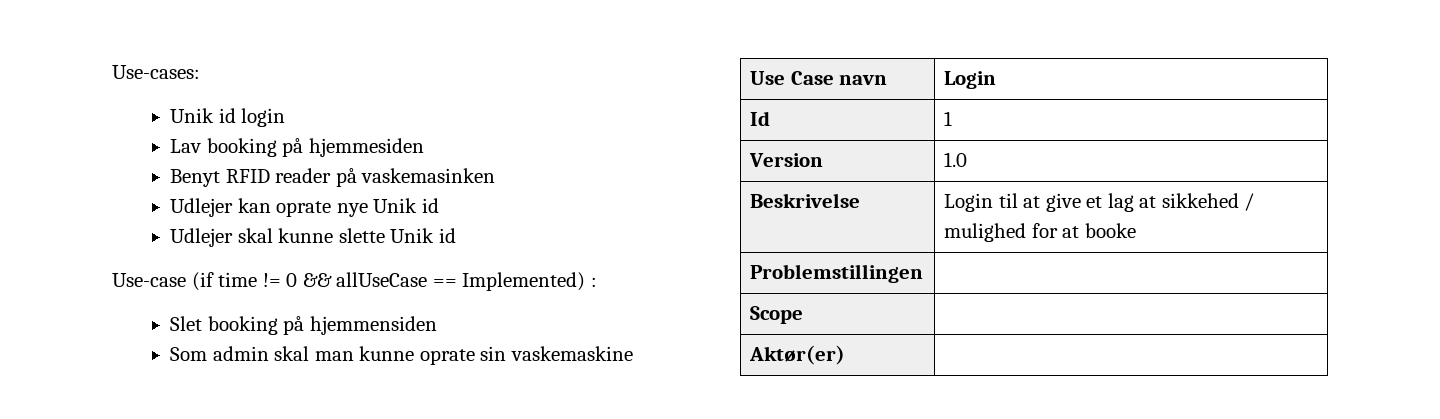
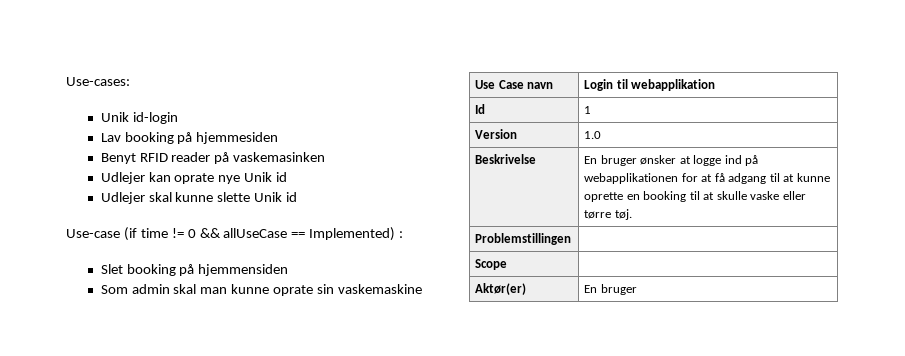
[218,108,286,127] id login -> [132,112,178,124] id-login
(997, 80) none -> [616,79,716,91] til webapplikation
[944,193,1255,212] [944,223,1136,242] Login til at give et lag at sikkehed / mulighed for at booke -> [584,155,759,166] [584,173,830,184] [584,191,806,202] [584,209,632,220] En bruger ønsker at logge ind på webapplikationen for at få adgang til at kunne oprette en booking til at skulle vaske eller tørre tøj.
(846, 355) none -> [584,284,637,295] En bruger

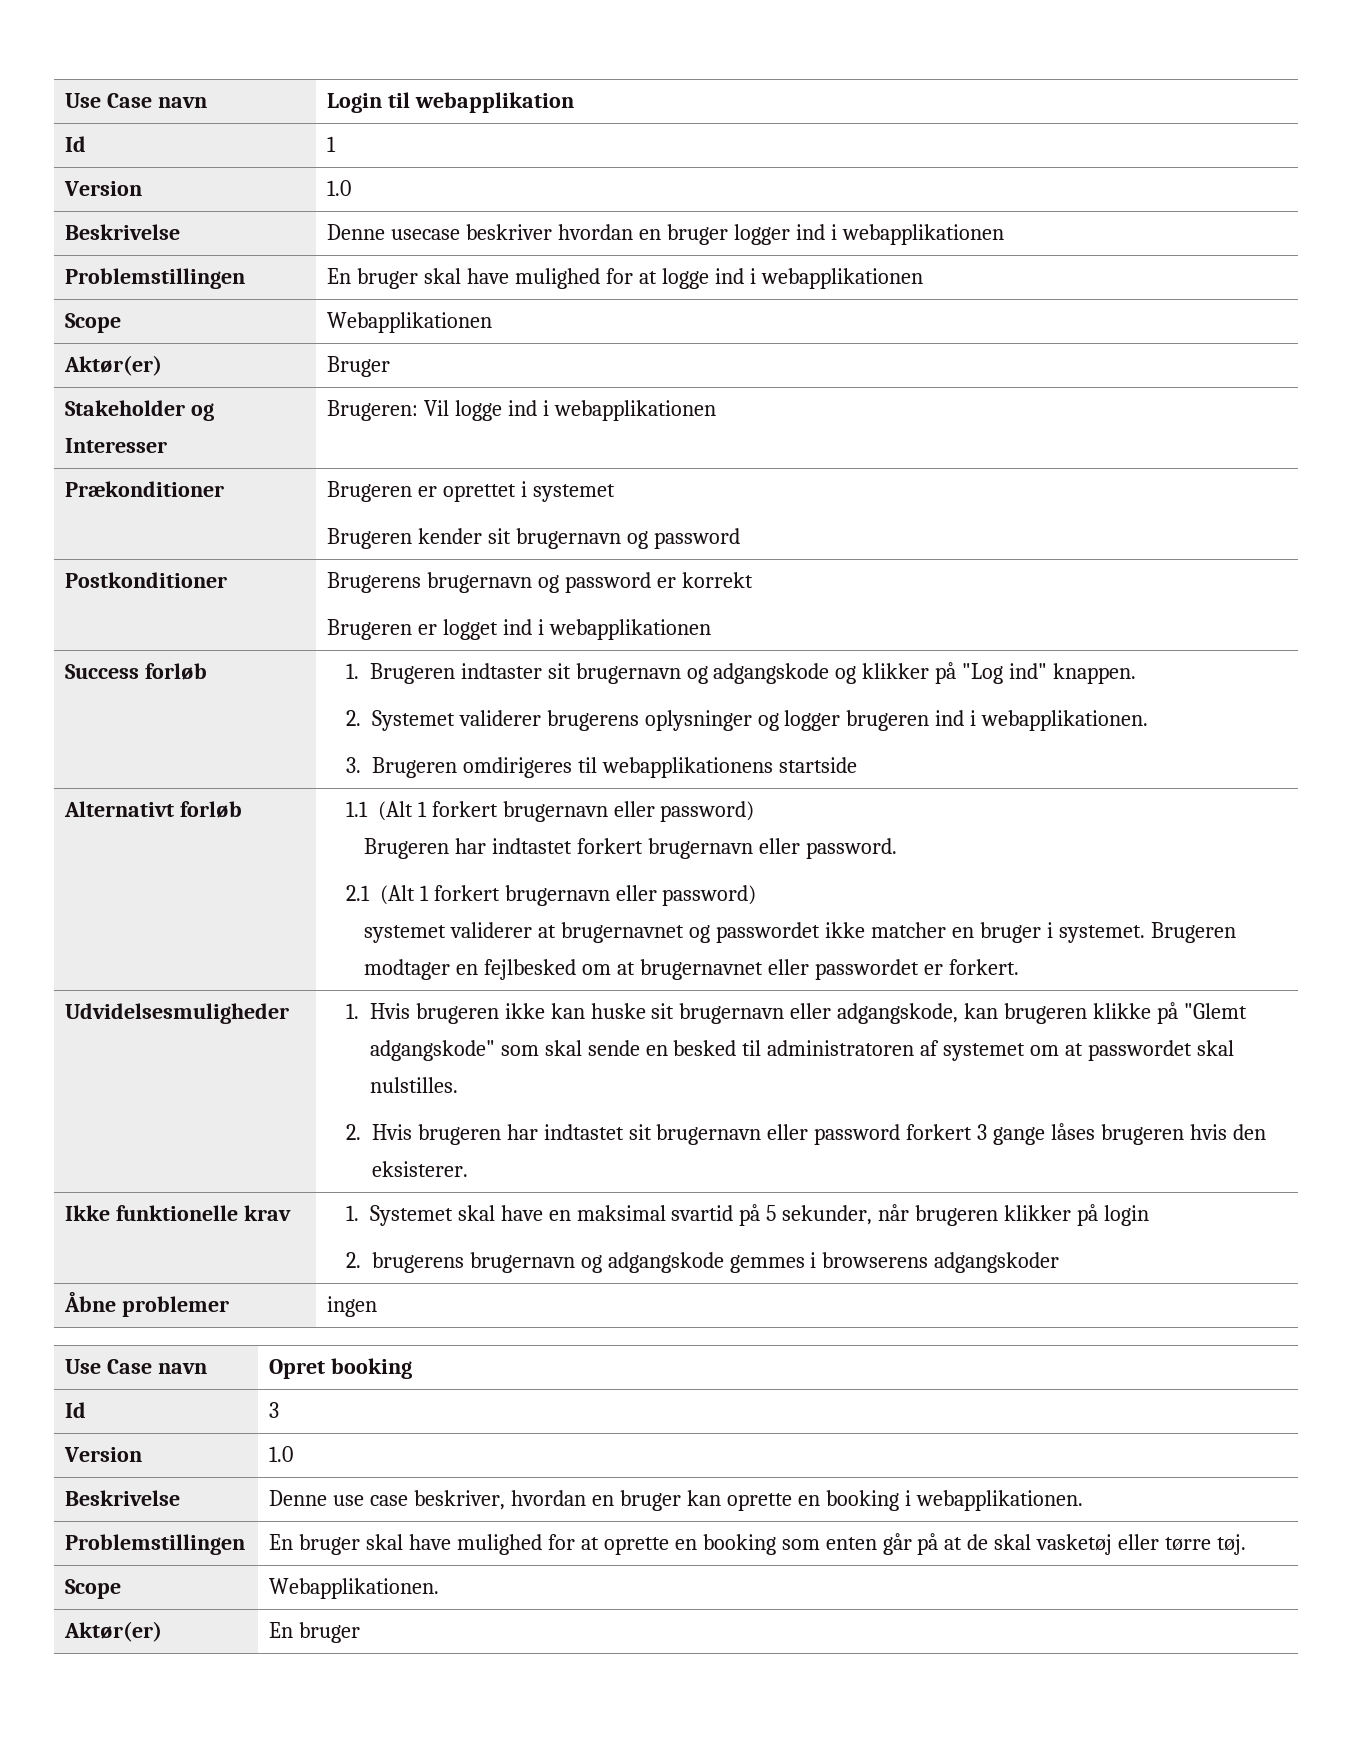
[66,77,130,86] [100,112,178,124] [100,132,279,144] [100,152,326,164] [100,172,288,184] [100,192,298,204] [66,227,404,241] [100,264,289,276] [100,284,423,296] Use-cases: // Unik id-login // Lav booking på hjemmesiden // Benyt RFID reader på vaskemasinken // Udlejer kan oprate nye Unik id // Udlejer skal kunne slette Unik id // Use-case (if time != 0 && allUseCase == Implemented) : // Slet booking på hjemmensiden // Som admin skal man kunne oprate sin vaskemaskine // -> (65, 100) none
[584,155,759,166] [584,173,830,184] [584,191,780,202] En bruger ønsker at logge ind på webapplikationen for at få adgang til at kunne oprette en booking til at skulle vaske -> [327,224,1004,245] [65,268,246,289] [327,268,923,289] [65,313,122,333] [327,312,493,333] [64,355,163,376] [327,356,391,377] [65,400,215,421] [65,438,168,453] [327,400,716,421] [65,481,225,497] [327,481,615,502] [327,528,740,549] [65,572,228,588] [327,572,753,593] [327,619,711,640] [65,663,208,680] [345,662,1137,684] [345,710,1149,731] [345,757,857,778] [64,801,243,818] [345,801,755,822] [364,838,897,859] [345,885,757,906] [364,922,1236,943] [364,959,1019,980] [65,1003,290,1024] [345,1002,1247,1024] [369,1040,1234,1061] [369,1077,458,1093] [345,1123,1266,1145] [371,1161,468,1177] [65,1205,292,1221] [345,1204,1149,1226] [345,1252,1060,1273] [64,1291,230,1317] [327,1296,378,1317] [65,1359,208,1374] [269,1358,413,1379] [65,1402,87,1418] [269,1402,280,1418] [64,1447,143,1462] [269,1446,294,1462] [65,1490,181,1506] [269,1490,1083,1511] [65,1534,246,1555] [269,1533,1113,1555] Denne usecase beskriver hvordan en bruger logger ind i webapplikationen // Problemstillingen | En bruger skal have mulighed for at logge ind i webapplikationen // Scope | Webapplikationen // Aktør(er) | Bruger // Stakeholder og Interesser | Brugeren: Vil logge ind i webapplikationen // Prækonditioner | Brugeren er oprettet i systemet // Brugeren kender sit brugernavn og password // Postkonditioner | Brugerens brugernavn og password er korrekt // Brugeren er logget ind i webapplikationen // Success forløb | 1. Brugeren indtaster sit brugernavn og adgangskode og klikker på "Log ind" knappen. // 2. Systemet validerer brugerens oplysninger og logger brugeren ind i webapplikationen. // 3. Brugeren omdirigeres til webapplikationens startside // Alternativt forløb | 1.1 (Alt 1 forkert brugernavn eller password) // Brugeren har indtastet forkert brugernavn eller password. // 2.1 (Alt 1 forkert brugernavn eller password) // systemet validerer at brugernavnet og passwordet ikke matcher en bruger i systemet. Brugeren modtager en fejlbesked om at brugernavnet eller passwordet er forkert. // Udvidelsesmuligheder | 1. Hvis brugeren ikke kan huske sit brugernavn eller adgangskode, kan brugeren klikke på "Glemt adgangskode" som skal sende en besked til administratoren af systemet om at passwordet skal nulstilles. // 2. Hvis brugeren har indtastet sit brugernavn eller password forkert 3 gange låses brugeren hvis den eksisterer. // Ikke funktionelle krav | 1. Systemet skal have en maksimal svartid på 5 sekunder, når brugeren klikker på login // 2. brugerens brugernavn og adgangskode gemmes i browserens adgangskoder // Åbne problemer | ingen // Use Case navn | Opret booking // Id | 3 // Version | 1.0 // Beskrivelse | Denne use case beskriver, hvordan en bruger kan oprette en booking i webapplikationen. // Problemstillingen | En bruger skal have mulighed for at oprette en booking som enten går på at de skal vasketøj
[475,233,572,245] [475,259,508,270] // Problemstillingen | // Scope | -> [65,1579,122,1599] [269,1578,440,1599] // Scope | Webapplikationen.

